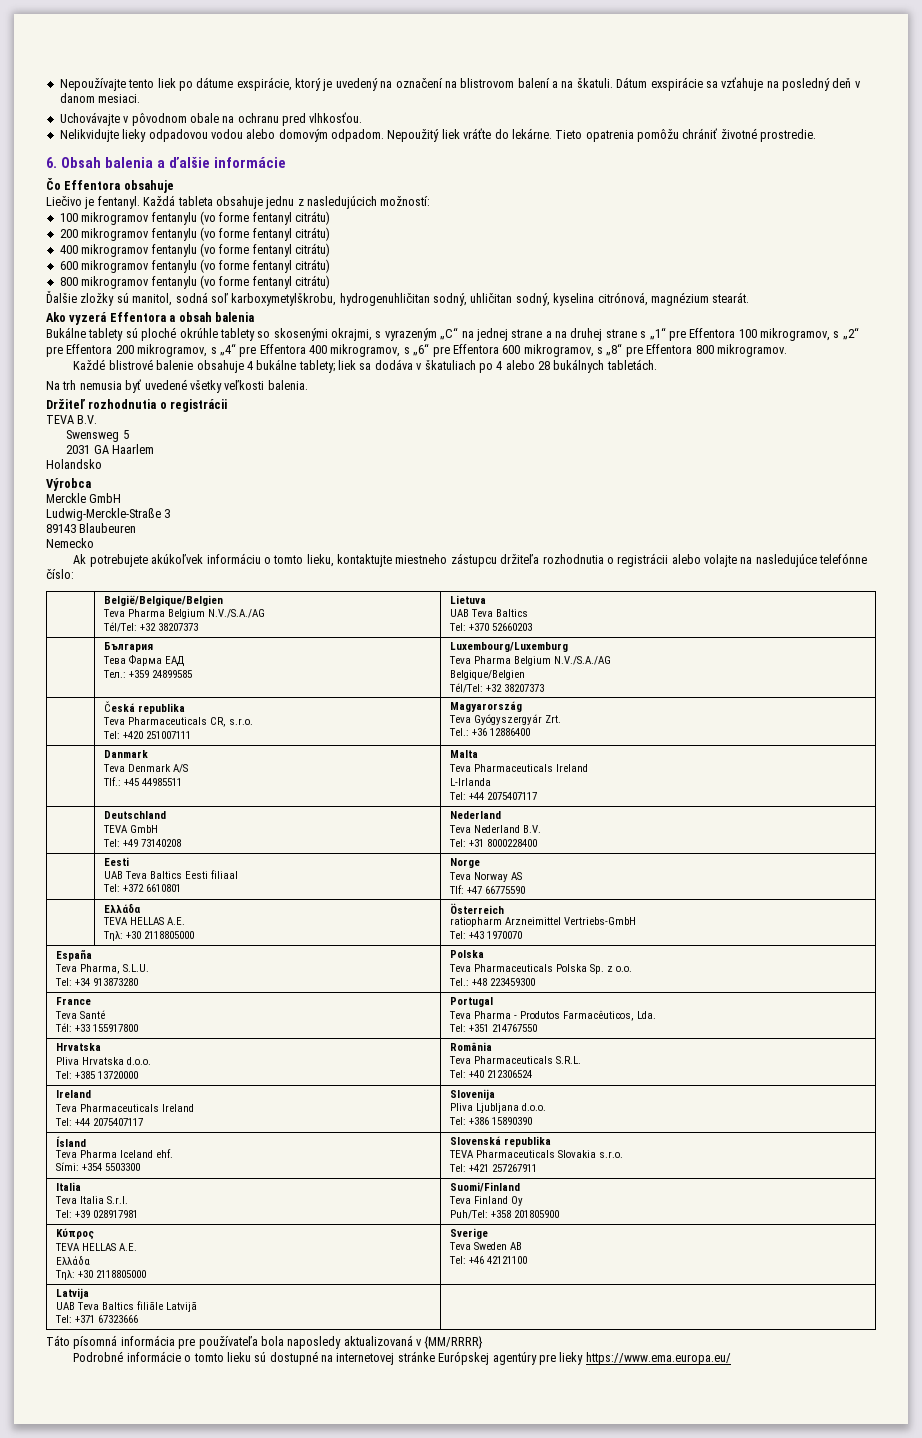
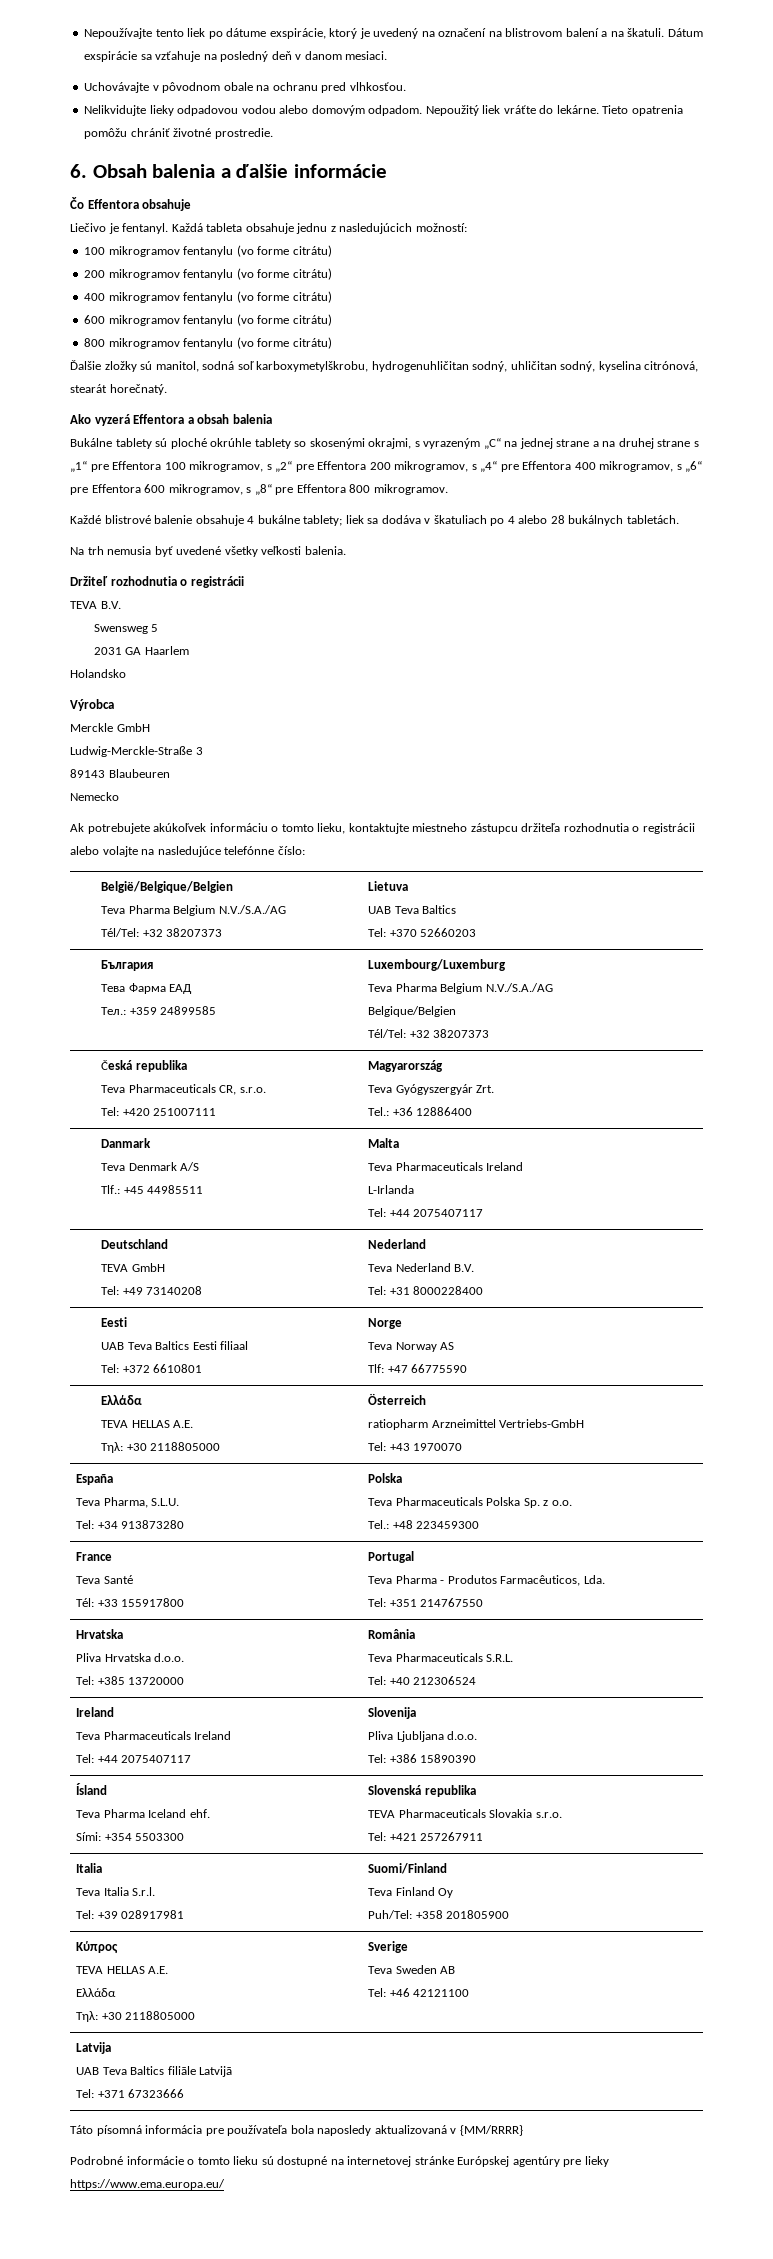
[252,212,292,225] fentanyl -> (290, 250) none
[252,228,292,241] fentanyl -> (290, 273) none
[252,244,292,257] fentanyl -> (290, 296) none
[252,260,292,273] fentanyl -> (290, 319) none
[252,276,292,289] fentanyl -> (290, 342) none
[650,292,750,306] magnézium stearát. -> [70,384,167,395] stearát horečnatý.

